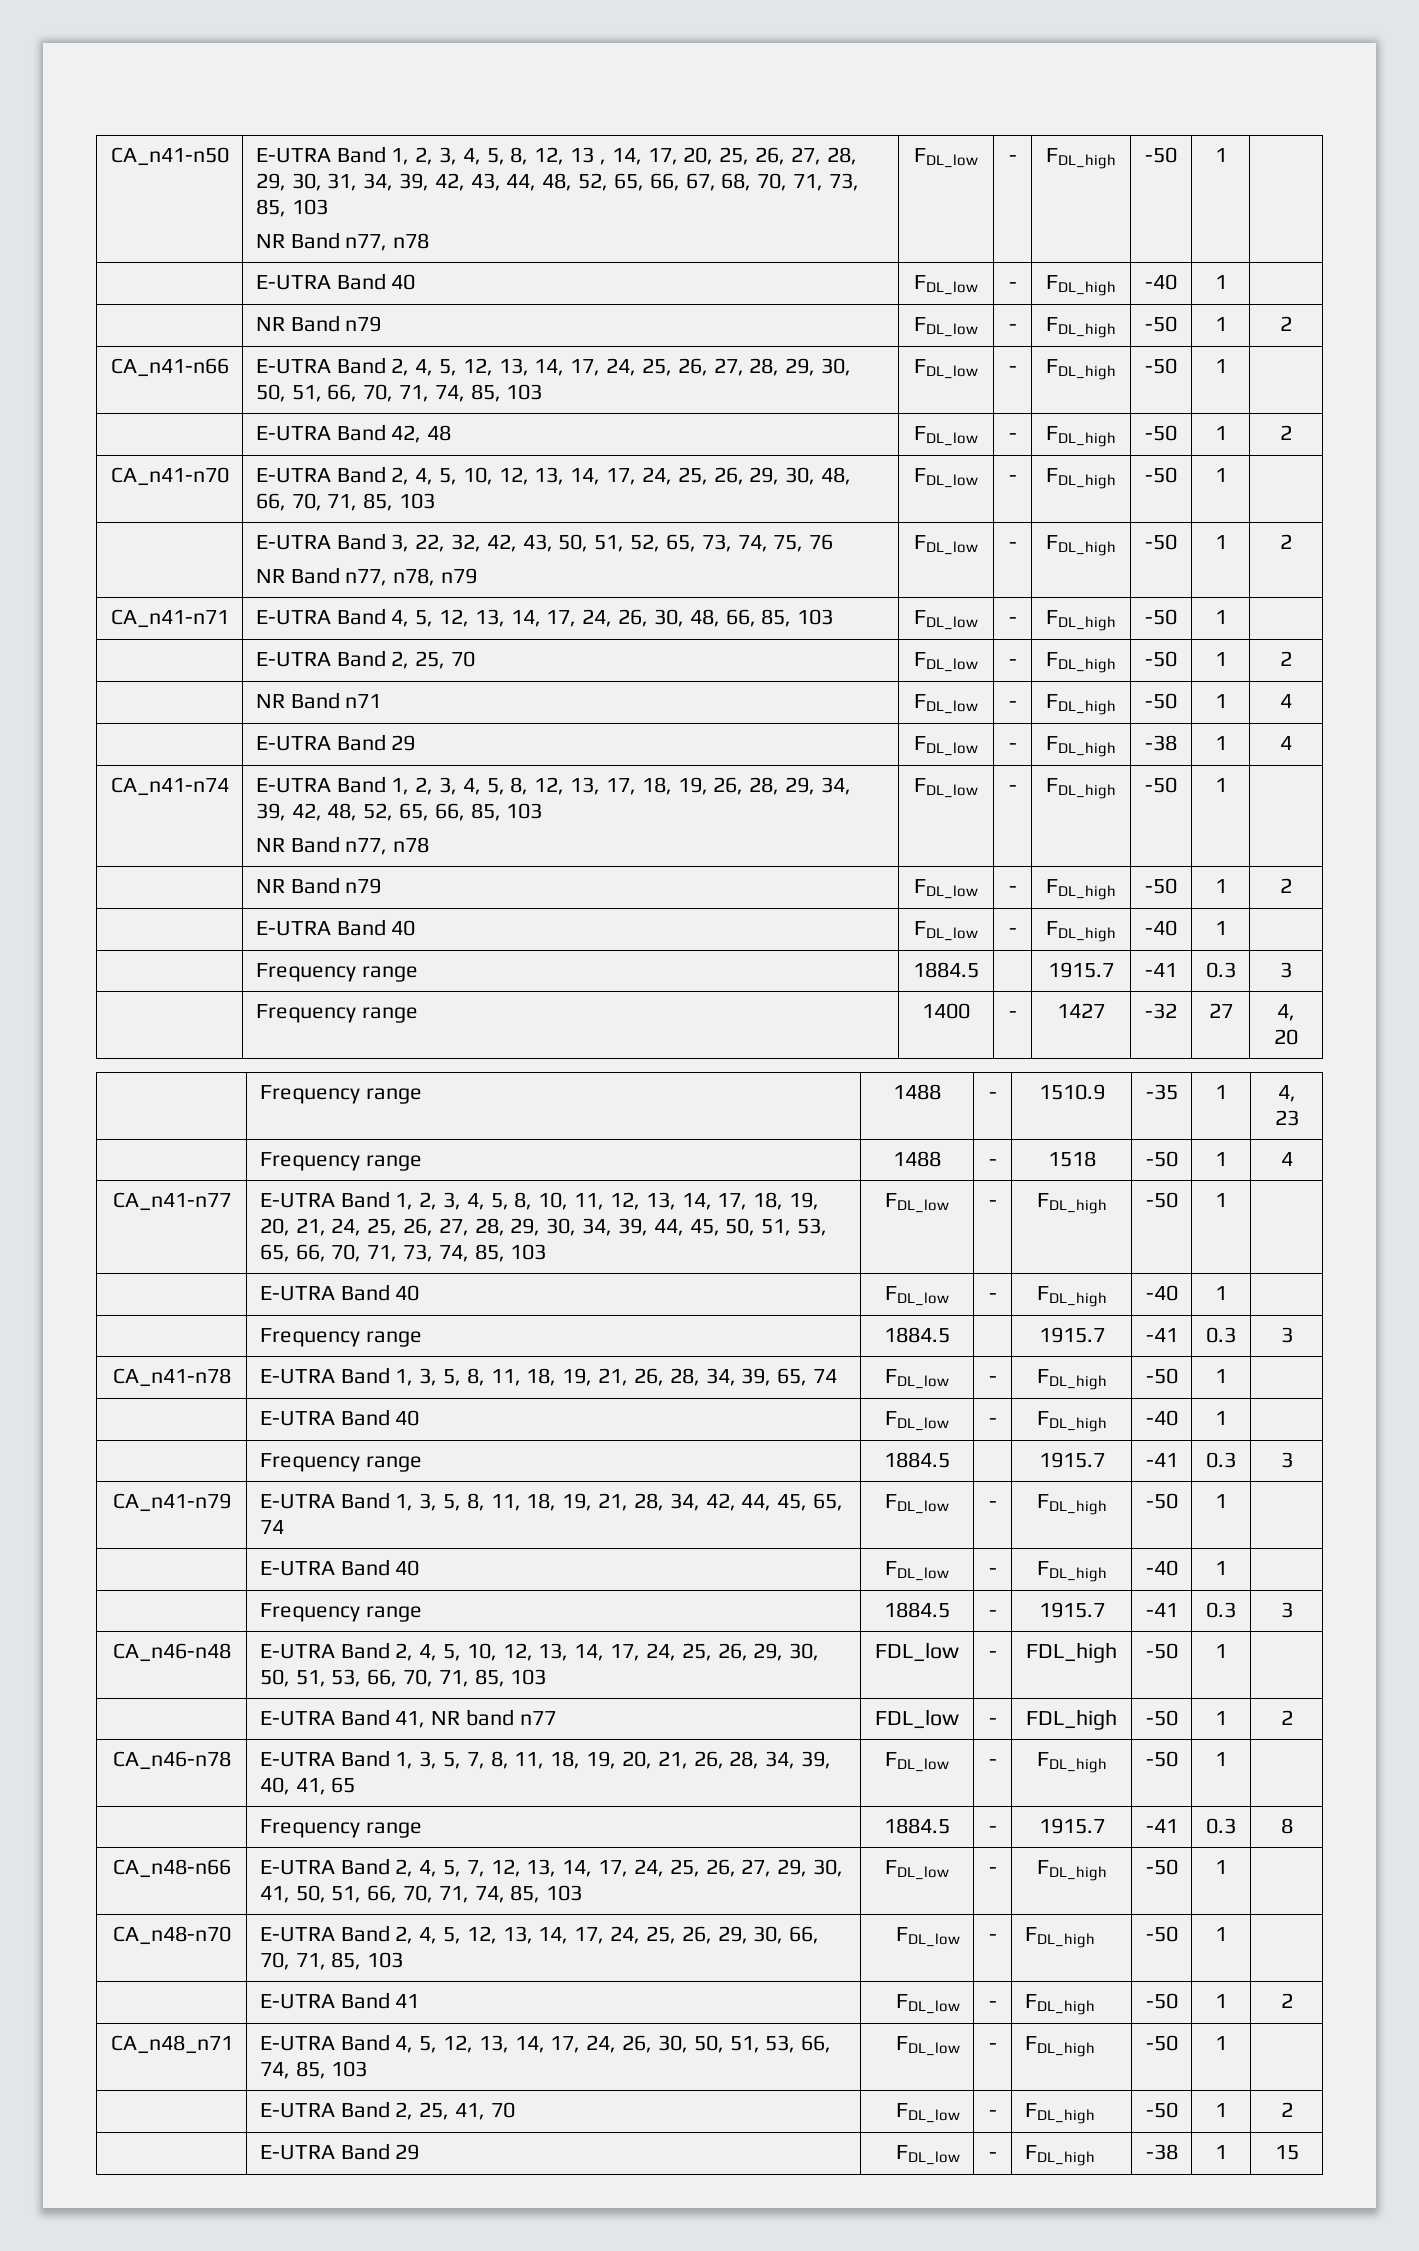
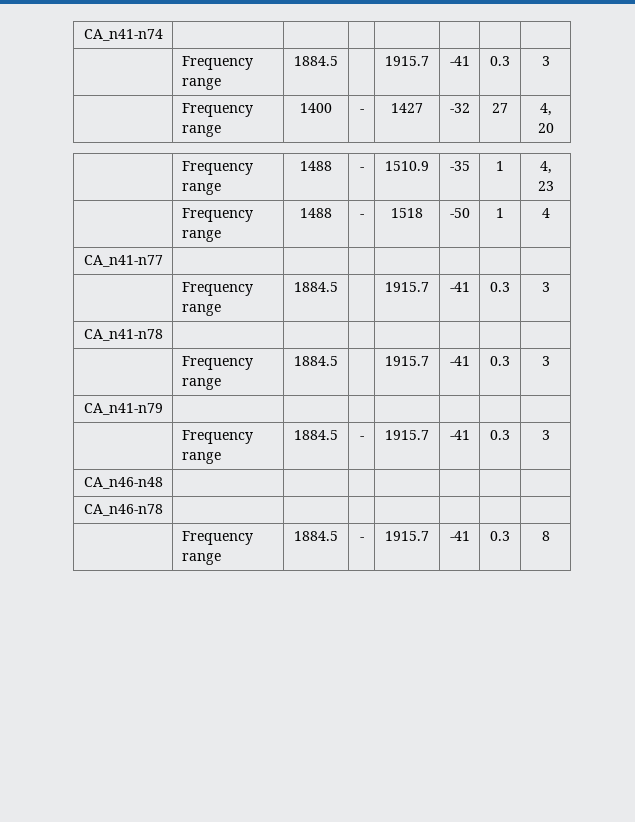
[110,147,229,166] [255,146,857,165] [255,173,859,191] [255,199,328,217] [255,232,430,251] [914,148,978,168] [1008,155,1017,162] [1046,148,1116,169] [1145,147,1177,163] [1214,148,1227,162] [255,273,416,290] [914,275,978,295] [1008,282,1017,289] [1046,275,1116,296] [1145,274,1177,290] [1214,275,1227,289] [255,315,382,332] [914,317,978,337] [1008,324,1017,331] [1046,317,1116,338] [1145,316,1177,332] [1214,317,1227,331] [1280,316,1292,331] [110,358,229,377] [255,357,851,376] [255,384,543,402] [914,359,978,379] [1008,366,1017,373] [1046,359,1116,380] [1145,358,1177,374] [1214,359,1227,373] [255,424,452,443] [914,426,978,446] [1008,433,1017,440] [1046,426,1116,447] [1145,425,1177,441] [1214,426,1227,440] [1280,425,1292,440] [110,467,229,486] [255,466,851,485] [255,493,436,511] [914,468,978,488] [1008,475,1017,482] [1046,468,1116,489] [1145,467,1177,483] [1214,468,1227,482] [255,533,834,552] [255,567,478,586] [914,535,978,555] [1008,542,1017,549] [1046,535,1116,556] [1145,534,1177,550] [1214,535,1227,549] [1280,534,1292,549] [110,609,229,628] [255,608,834,627] [914,610,978,630] [1008,617,1017,624] [1046,610,1116,631] [1145,609,1177,625] [1214,610,1227,624] [255,650,476,669] [914,652,978,672] [1008,659,1017,666] [1046,652,1116,673] [1145,651,1177,667] [1214,652,1227,666] [1280,651,1292,666] [255,692,382,709] [914,694,978,714] [1008,701,1017,708] [1046,694,1116,715] [1145,693,1177,709] [1214,694,1227,708] [1280,694,1292,708] [255,734,416,751] [914,736,978,756] [1008,743,1017,750] [1046,736,1116,757] [1145,735,1177,751] [1214,736,1227,750] [1280,736,1292,750] [110,777,229,796] [255,776,851,795] [255,803,543,821] [255,836,430,855] [914,778,978,798] [1008,785,1017,792] [1046,778,1116,799] [1145,777,1177,793] [1214,778,1227,792] [255,877,382,894] [914,879,978,899] [1008,886,1017,893] [1046,879,1116,900] [1145,878,1177,894] [1214,879,1227,893] [1280,878,1292,893] [255,919,416,936] [914,921,978,941] [1008,928,1017,935] [1046,921,1116,942] [1145,920,1177,936] [1214,921,1227,935] CA_n41-n50 | E-UTRA Band 1, 2, 3, 4, 5, 8, 12, 13 , 14, 17, 20, 25, 26, 27, 28, 29, 30, 31, 34, 39, 42, 43, 44, 48, 52, 65, 66, 67, 68, 70, 71, 73, 85, 103 // NR Band n77, n78 | FDL_low | - | FDL_high | -50 | 1 | // | E-UTRA Band 40 | FDL_low | - | FDL_high | -40 | 1 | // | NR Band n79 | FDL_low | - | FDL_high | -50 | 1 | 2 // CA_n41-n66 | E-UTRA Band 2, 4, 5, 12, 13, 14, 17, 24, 25, 26, 27, 28, 29, 30, 50, 51, 66, 70, 71, 74, 85, 103 | FDL_low | - | FDL_high | -50 | 1 | // | E-UTRA Band 42, 48 | FDL_low | - | FDL_high | -50 | 1 | 2 // CA_n41-n70 | E-UTRA Band 2, 4, 5, 10, 12, 13, 14, 17, 24, 25, 26, 29, 30, 48, 66, 70, 71, 85, 103 | FDL_low | - | FDL_high | -50 | 1 | // | E-UTRA Band 3, 22, 32, 42, 43, 50, 51, 52, 65, 73, 74, 75, 76 // NR Band n77, n78, n79 | FDL_low | - | FDL_high | -50 | 1 | 2 // CA_n41-n71 | E-UTRA Band 4, 5, 12, 13, 14, 17, 24, 26, 30, 48, 66, 85, 103 | FDL_low | - | FDL_high | -50 | 1 | // | E-UTRA Band 2, 25, 70 | FDL_low | - | FDL_high | -50 | 1 | 2 // | NR Band n71 | FDL_low | - | FDL_high | -50 | 1 | 4 // | E-UTRA Band 29 | FDL_low | - | FDL_high | -38 | 1 | 4 // CA_n41-n74 | E-UTRA Band 1, 2, 3, 4, 5, 8, 12, 13, 17, 18, 19, 26, 28, 29, 34, 39, 42, 48, 52, 65, 66, 85, 103 // NR Band n77, n78 | FDL_low | - | FDL_high | -50 | 1 | // | NR Band n79 | FDL_low | - | FDL_high | -50 | 1 | 2 // | E-UTRA Band 40 | FDL_low | - | FDL_high | -40 | 1 -> [83,29,163,41] CA_n41-n74 | | | | | |
[259,1191,819,1210] [259,1218,827,1236] [259,1244,547,1262] [885,1193,949,1213] [988,1200,997,1207] [1036,1193,1107,1214] [1145,1192,1178,1208] [1215,1193,1227,1207] [259,1284,420,1301] [885,1286,949,1306] [988,1293,997,1300] [1036,1286,1107,1307] [1145,1285,1178,1301] [1215,1286,1227,1300] E-UTRA Band 1, 2, 3, 4, 5, 8, 10, 11, 12, 13, 14, 17, 18, 19, 20, 21, 24, 25, 26, 27, 28, 29, 30, 34, 39, 44, 45, 50, 51, 53, 65, 66, 70, 71, 73, 74, 85, 103 | FDL_low | - | FDL_high | -50 | 1 | // | E-UTRA Band 40 | FDL_low | - | FDL_high | -40 | 1 -> (163, 261) | | | | |
[259,1367,837,1386] [885,1369,949,1389] [988,1376,997,1383] [1036,1369,1107,1390] [1145,1368,1178,1384] [1215,1369,1227,1383] [259,1409,420,1426] [885,1411,949,1431] [988,1418,997,1425] [1036,1411,1107,1432] [1145,1410,1178,1426] [1215,1411,1227,1425] E-UTRA Band 1, 3, 5, 8, 11, 18, 19, 21, 26, 28, 34, 39, 65, 74 | FDL_low | - | FDL_high | -50 | 1 | // | E-UTRA Band 40 | FDL_low | - | FDL_high | -40 | 1 -> (163, 335) | | | | |
[259,1492,843,1511] [259,1520,284,1534] [885,1494,949,1514] [988,1501,997,1508] [1036,1494,1107,1515] [1145,1493,1178,1509] [1215,1494,1227,1508] [259,1559,420,1576] [885,1561,949,1581] [988,1568,997,1575] [1036,1561,1107,1582] [1145,1560,1178,1576] [1215,1561,1227,1575] E-UTRA Band 1, 3, 5, 8, 11, 18, 19, 21, 28, 34, 42, 44, 45, 65, 74 | FDL_low | - | FDL_high | -50 | 1 | // | E-UTRA Band 40 | FDL_low | - | FDL_high | -40 | 1 -> (163, 409) | | | | |
[259,1642,820,1661] [259,1669,547,1687] [875,1642,959,1662] [988,1651,997,1658] [1026,1642,1117,1663] [1145,1643,1178,1659] [1215,1644,1227,1658] [259,1709,556,1728] [875,1709,959,1729] [988,1718,997,1725] [1026,1709,1117,1730] [1145,1710,1178,1726] [1215,1711,1227,1725] [1280,1710,1293,1725] [112,1751,231,1770] [259,1750,831,1769] [259,1777,356,1795] [885,1752,949,1772] [988,1759,997,1766] [1036,1752,1107,1773] [1145,1751,1178,1767] [1215,1752,1227,1766] E-UTRA Band 2, 4, 5, 10, 12, 13, 14, 17, 24, 25, 26, 29, 30, 50, 51, 53, 66, 70, 71, 85, 103 | FDL_low | - | FDL_high | -50 | 1 | // | E-UTRA Band 41, NR band n77 | FDL_low | - | FDL_high | -50 | 1 | 2 // CA_n46-n78 | E-UTRA Band 1, 3, 5, 7, 8, 11, 18, 19, 20, 21, 26, 28, 34, 39, 40, 41, 65 | FDL_low | - | FDL_high | -50 | 1 -> [83,504,163,516] | | | | | | // CA_n46-n78 | | | | | |
[112,1859,231,1878] [259,1858,843,1877] [259,1885,583,1903] [885,1860,949,1880] [988,1867,997,1874] [1036,1860,1107,1881] [1145,1859,1178,1875] [1215,1860,1227,1874] [112,1926,231,1945] [259,1925,820,1944] [259,1952,404,1970] [896,1927,961,1947] [988,1934,997,1941] [1024,1927,1095,1948] [1145,1926,1178,1942] [1215,1927,1227,1941] [259,1992,420,2009] [896,1994,961,2014] [988,2001,997,2008] [1024,1994,1095,2015] [1145,1993,1178,2009] [1215,1994,1227,2008] [1280,1993,1293,2008] [110,2035,233,2054] [259,2034,832,2053] [259,2061,368,2079] [896,2036,961,2056] [988,2043,997,2050] [1024,2036,1095,2057] [1145,2035,1178,2051] [1215,2036,1227,2050] [259,2101,515,2120] [896,2103,961,2123] [988,2110,997,2117] [1024,2103,1095,2124] [1145,2102,1178,2118] [1215,2103,1227,2117] [1280,2102,1293,2117] [259,2143,420,2160] [896,2145,961,2165] [988,2152,997,2159] [1024,2145,1095,2166] [1145,2144,1178,2160] [1215,2145,1227,2159] [1274,2145,1299,2160] // CA_n48-n66 | E-UTRA Band 2, 4, 5, 7, 12, 13, 14, 17, 24, 25, 26, 27, 29, 30, 41, 50, 51, 66, 70, 71, 74, 85, 103 | FDL_low | - | FDL_high | -50 | 1 | // CA_n48-n70 | E-UTRA Band 2, 4, 5, 12, 13, 14, 17, 24, 25, 26, 29, 30, 66, 70, 71, 85, 103 | FDL_low | - | FDL_high | -50 | 1 | // | E-UTRA Band 41 | FDL_low | - | FDL_high | -50 | 1 | 2 // CA_n48_n71 | E-UTRA Band 4, 5, 12, 13, 14, 17, 24, 26, 30, 50, 51, 53, 66, 74, 85, 103 | FDL_low | - | FDL_high | -50 | 1 | // | E-UTRA Band 2, 25, 41, 70 | FDL_low | - | FDL_high | -50 | 1 | 2 // | E-UTRA Band 29 | FDL_low | - | FDL_high | -38 | 1 | 15 -> (550, 536) none

